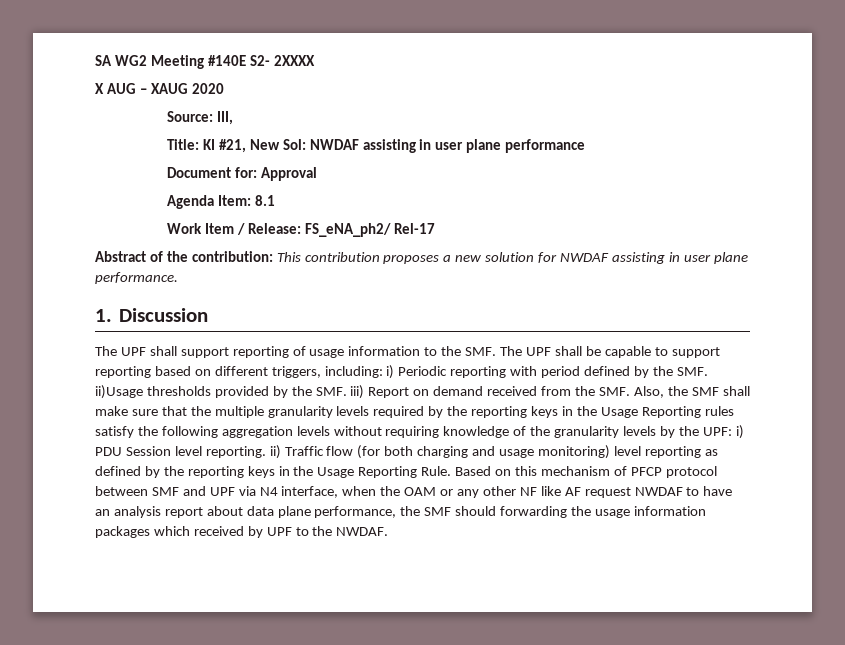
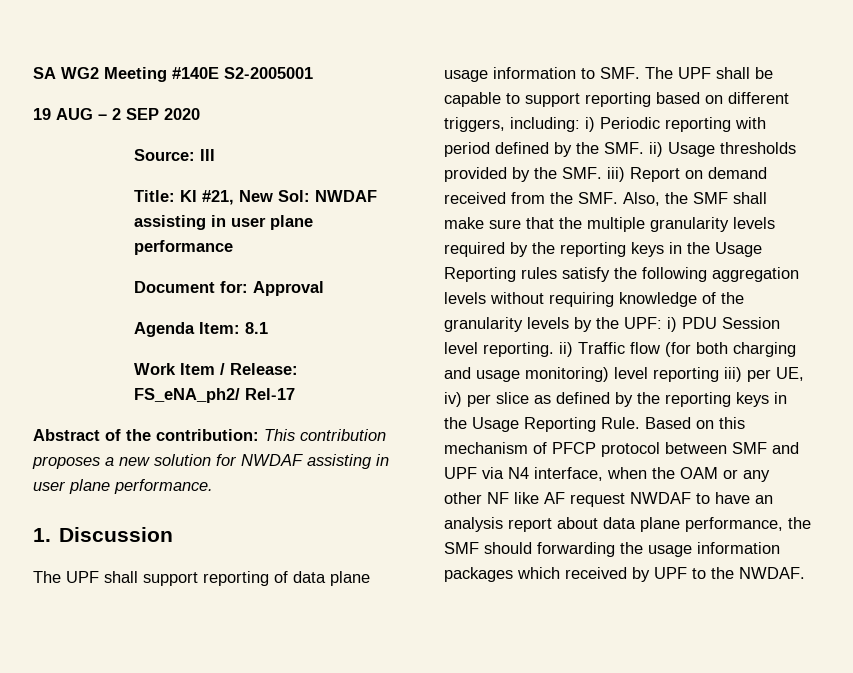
[249,55,315,66] [95,83,188,94] S2- 2XXXX // X AUG – XAUG -> [224,67,313,79] [33,108,159,120] S2-2005001 // 19 AUG – 2 SEP
[216,111,233,125] III, -> [199,149,215,161] III
(306, 351) none -> [293,571,370,586] data plane
[441,346,462,356] the -> (595, 73) none
[95,385,143,399] ii)Usage -> [649,142,715,157] ii) Usage
(701, 452) none -> [724,367,804,382] [444,392,529,407] iii) per UE, iv) per slice

